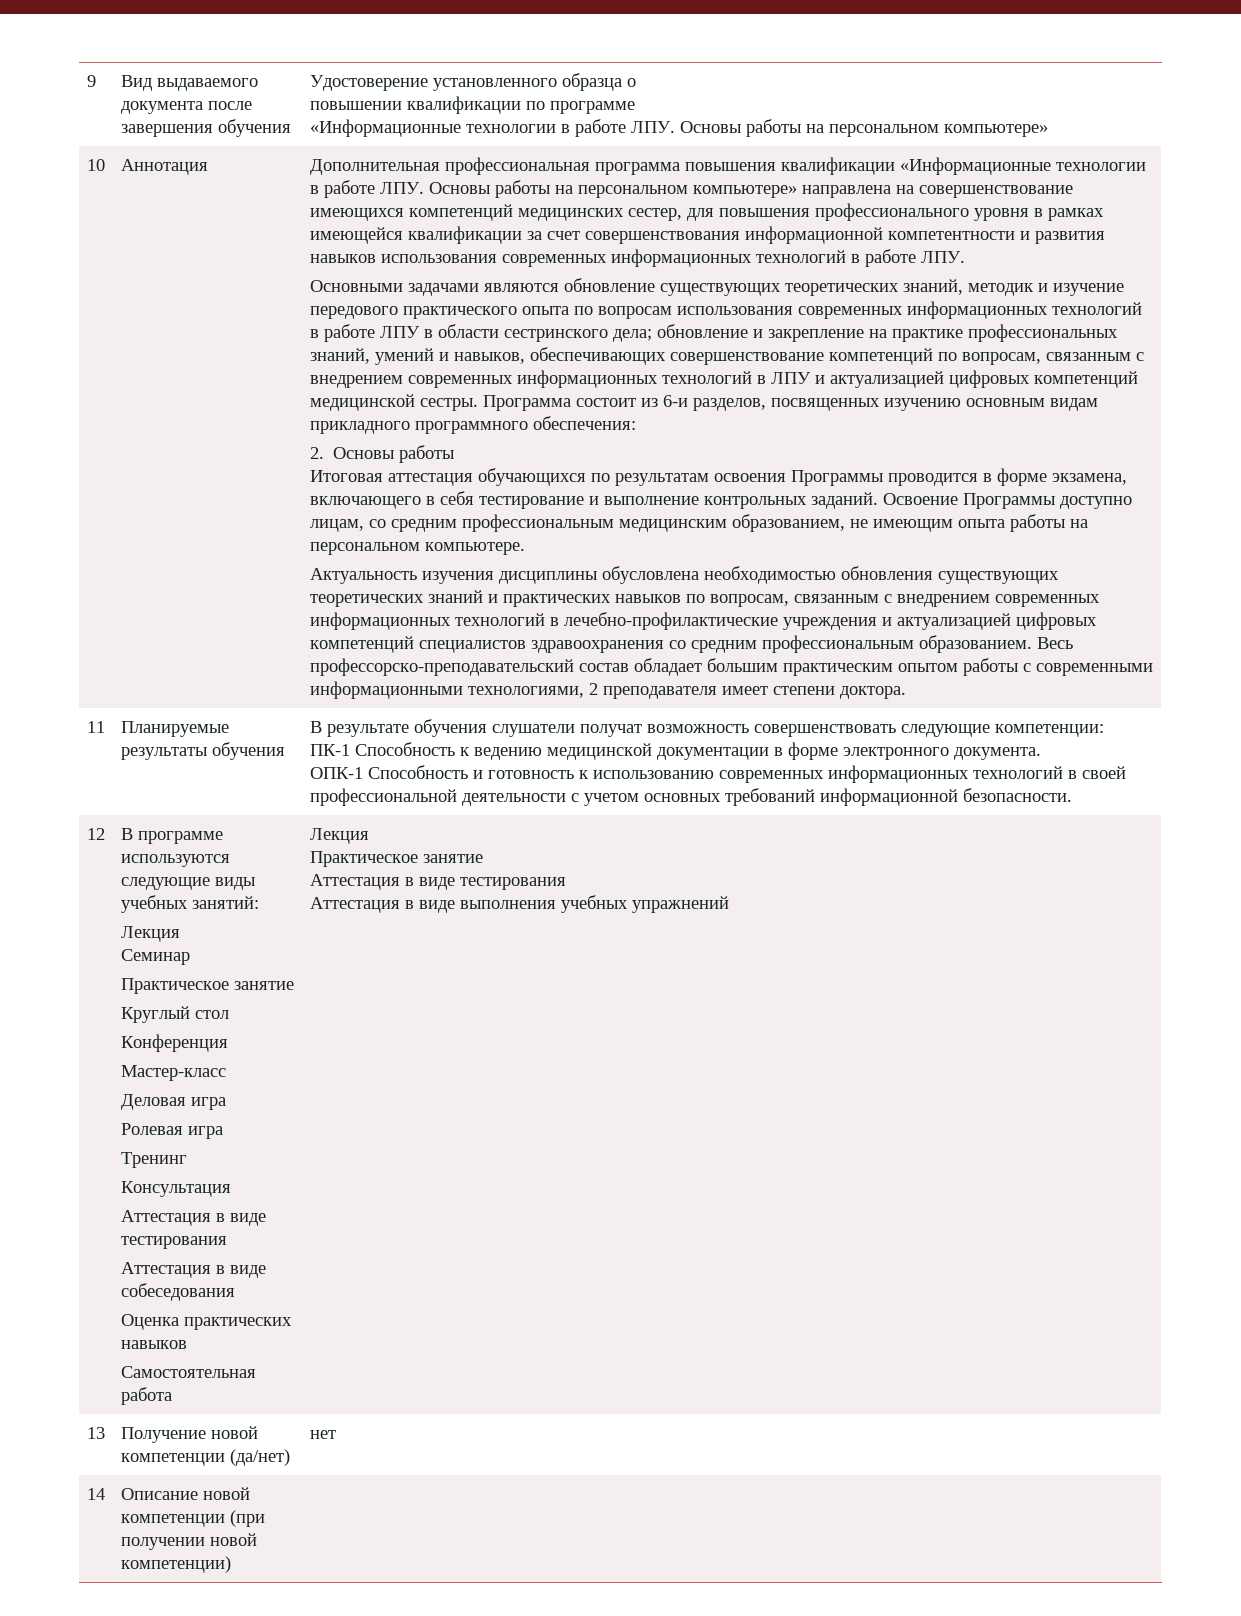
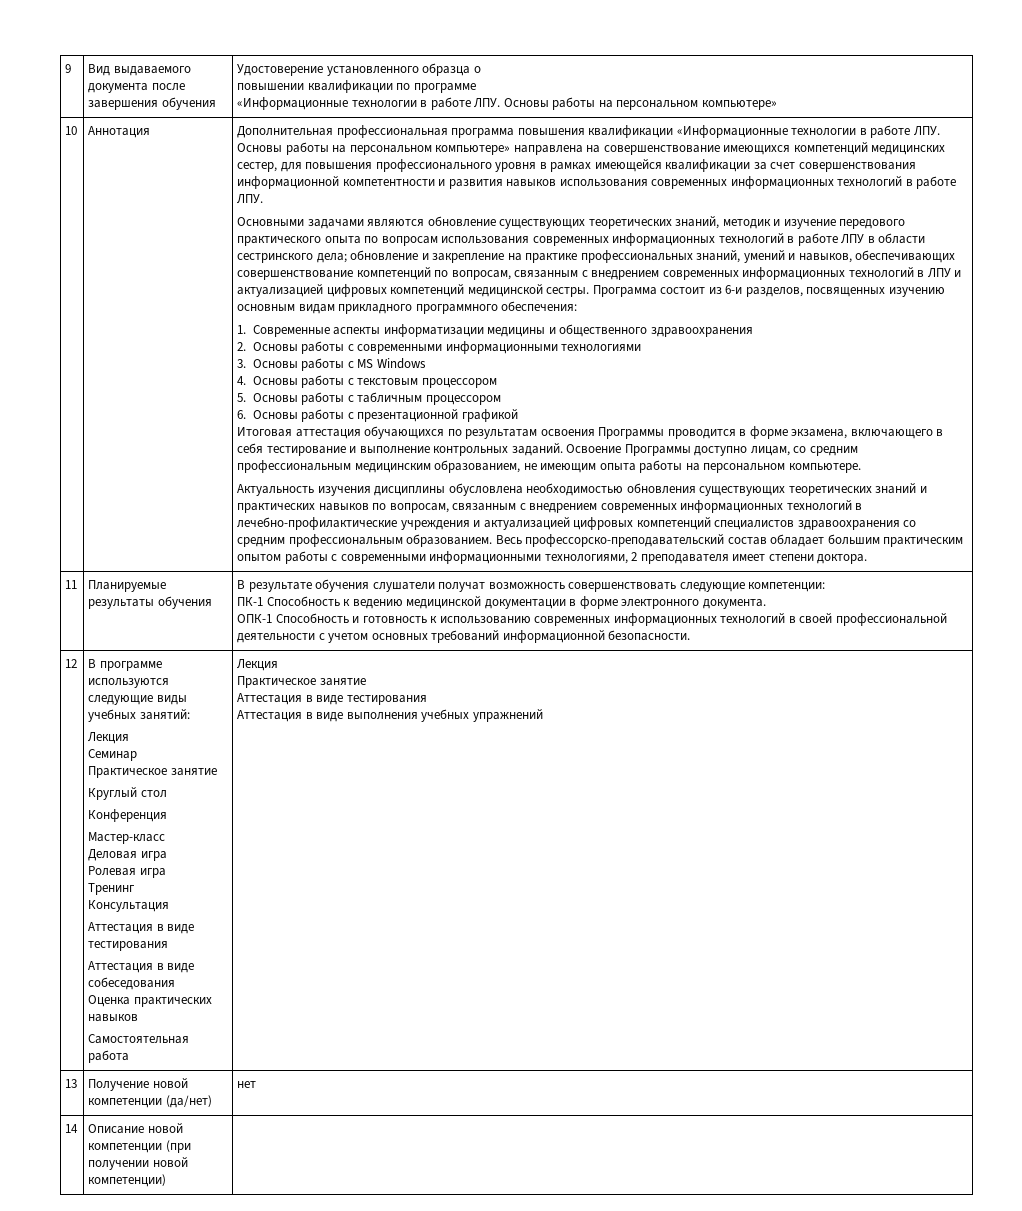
[309,445,455,463] 2. Основы работы -> [237,324,753,337] [237,341,642,354] [237,358,426,371] [237,375,497,388] [237,392,501,405] [237,409,518,422] 1. Современные аспекты информатизации медицины и общественного здравоохранения // 2. Основы работы с современными информационными технологиями // 3. Основы работы с MS Windows // 4. Основы работы с текстовым процессором // 5. Основы работы с табличным процессором // 6. Основы работы с презентационной графикой

